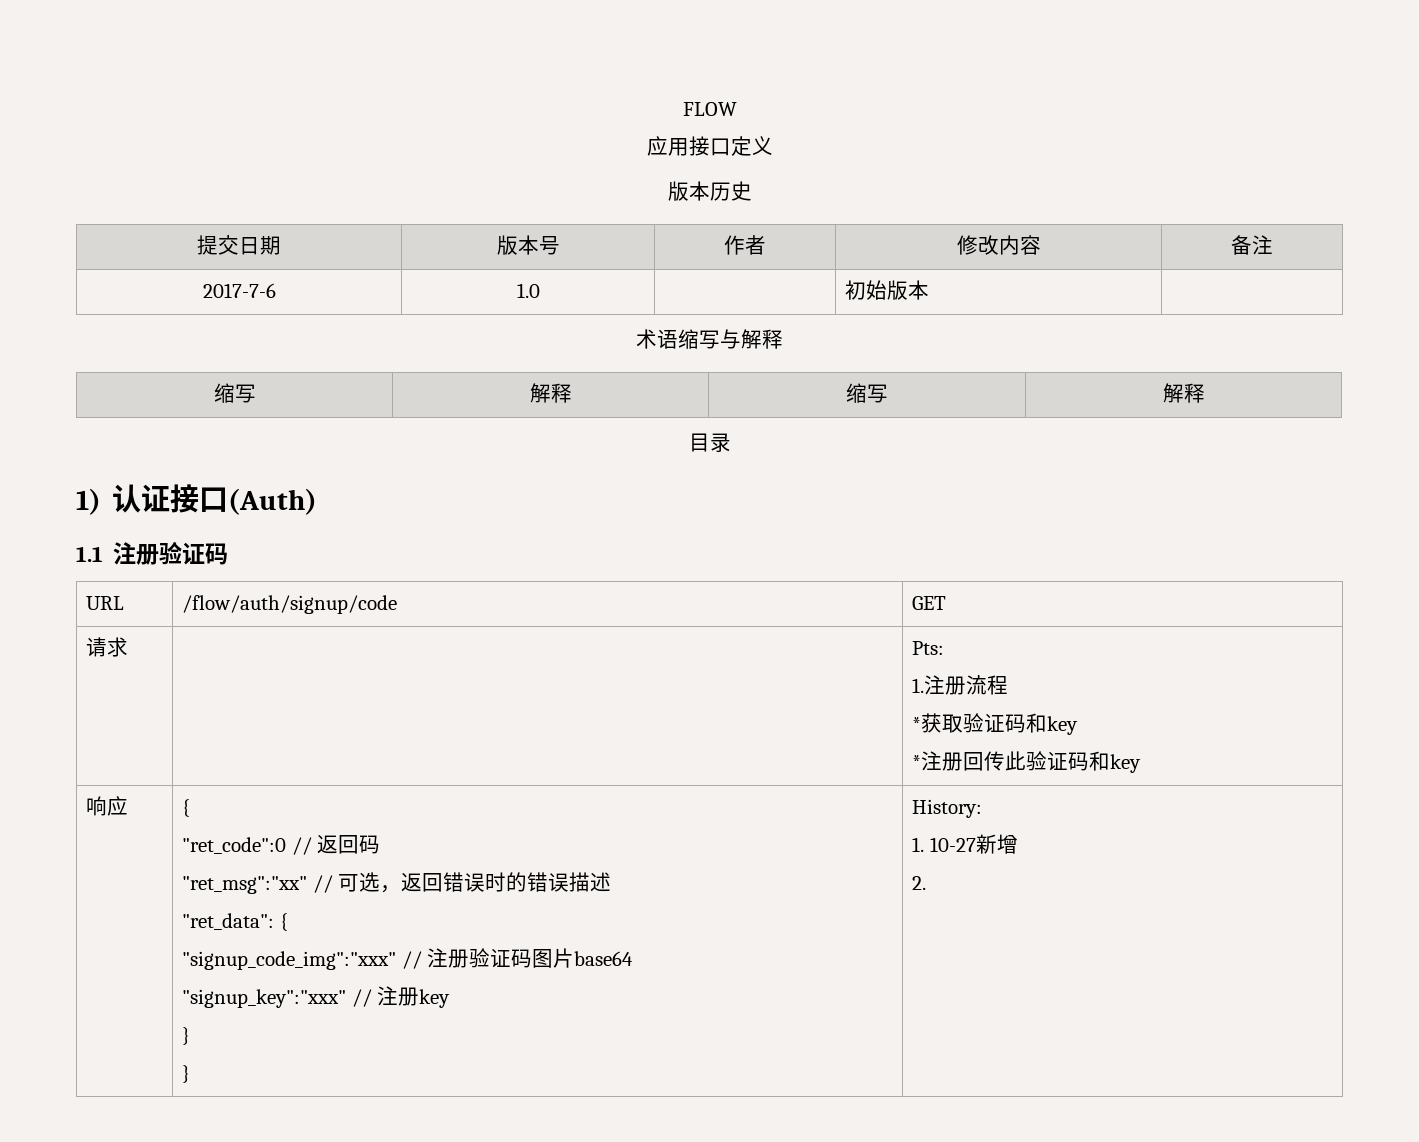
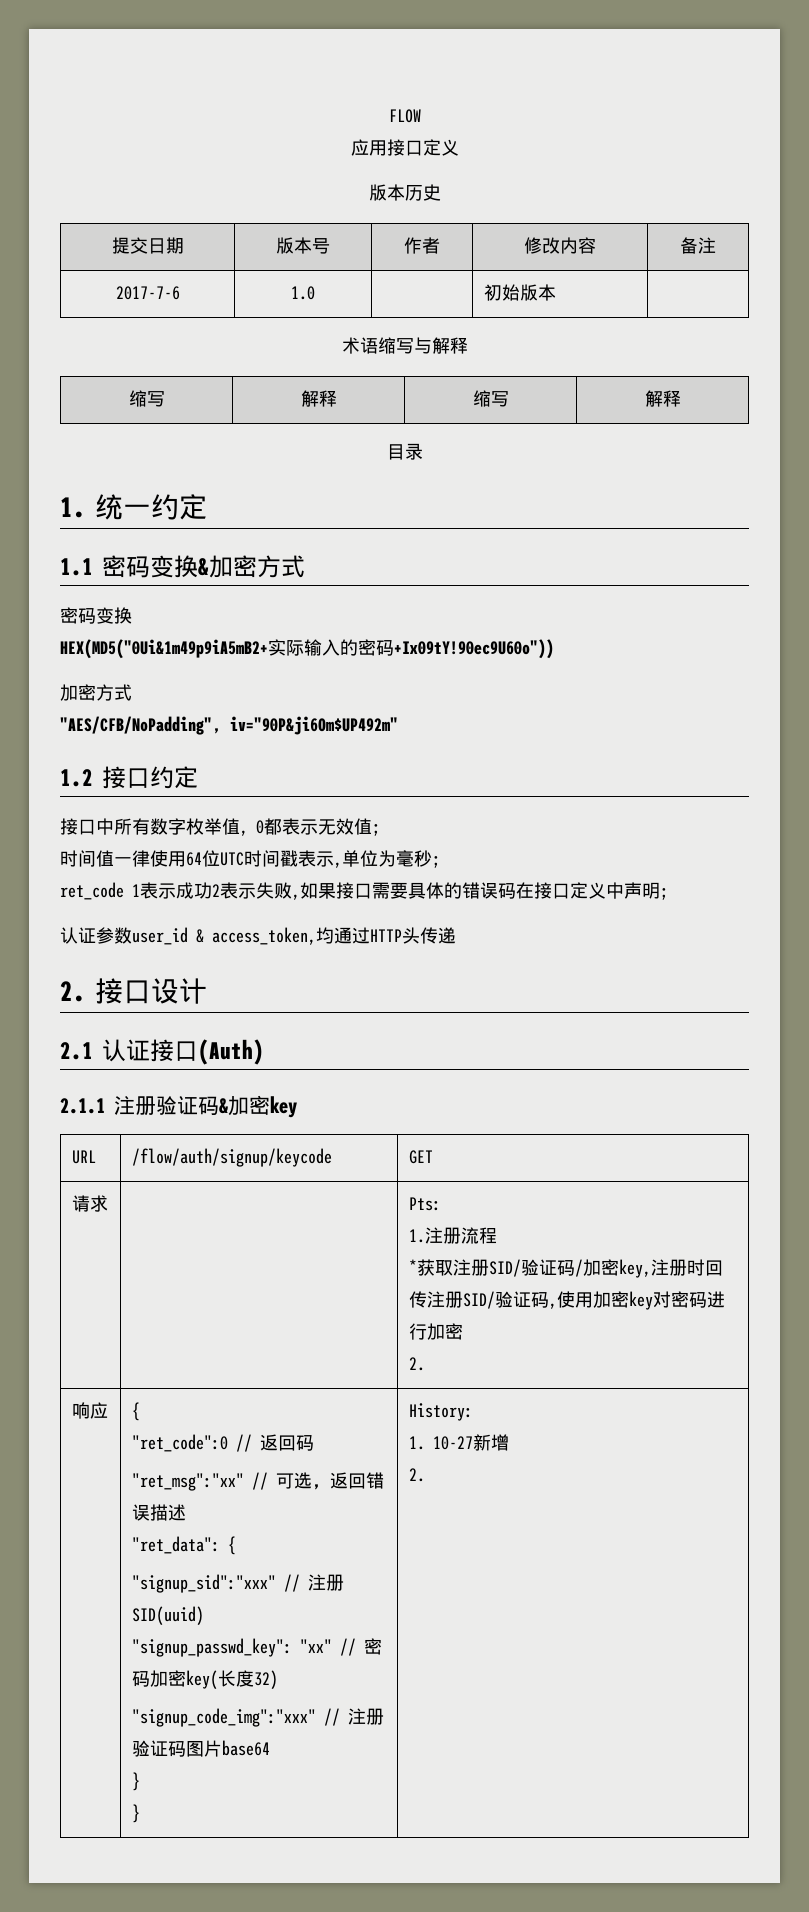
[76,488,101,515] 1) -> [60,494,207,520] [60,555,305,578] [60,607,132,624] [60,639,554,659] [60,684,132,701] [60,716,398,735] [60,766,198,789] [60,818,380,836] [60,850,440,868] [60,882,668,900] [60,927,456,945] [60,978,207,1004] [60,1042,93,1060] 1.统一约定 // 1.1密码变换&加密方式 // 密码变换 // HEX(MD5("0Ui&1m49p9iA5mB2+实际输入的密码+Ix09tY!90ec9U60o")) // 加密方式 // "AES/CFB/NoPadding"，iv="90P&ji6Om$UP492m" // 1.2接口约定 // 接口中所有数字枚举值, 0都表示无效值; // 时间值一律使用64位UTC时间戳表示,单位为毫秒; // ret_code 1表示成功2表示失败,如果接口需要具体的错误码在接口定义中声明; // 认证参数user_id & access_token,均通过HTTP头传递 // 2.接口设计 // 2.1
[76,541,229,565] 1.1注册验证码 -> [60,1095,297,1118] 2.1.1注册验证码&加密key
[182,595,398,614] /flow/auth/signup/code -> [131,1148,332,1167] /flow/auth/signup/keycode
[963,713,1079,735] [912,751,1142,773] 验证码和key // *注册回传此验证码和key -> [452,1259,723,1278] [408,1291,725,1310] [408,1323,463,1340] [408,1357,425,1371] 注册SID/验证码/加密key,注册时回传注册SID/验证码,使用加密key对密码进行加密 // 2.
[485,872,570,892] 时的错误 -> (150, 1512) none
(288, 922) none -> [131,1574,344,1593] [131,1606,204,1625] [131,1638,382,1657] [131,1670,278,1689] // "signup_sid":"xxx" // 注册SID(uuid) // "signup_passwd_key": "xx" // 密码加密key(长度32)
[182,986,451,1008] // "signup_key":"xxx" // 注册key -> (270, 1748) none

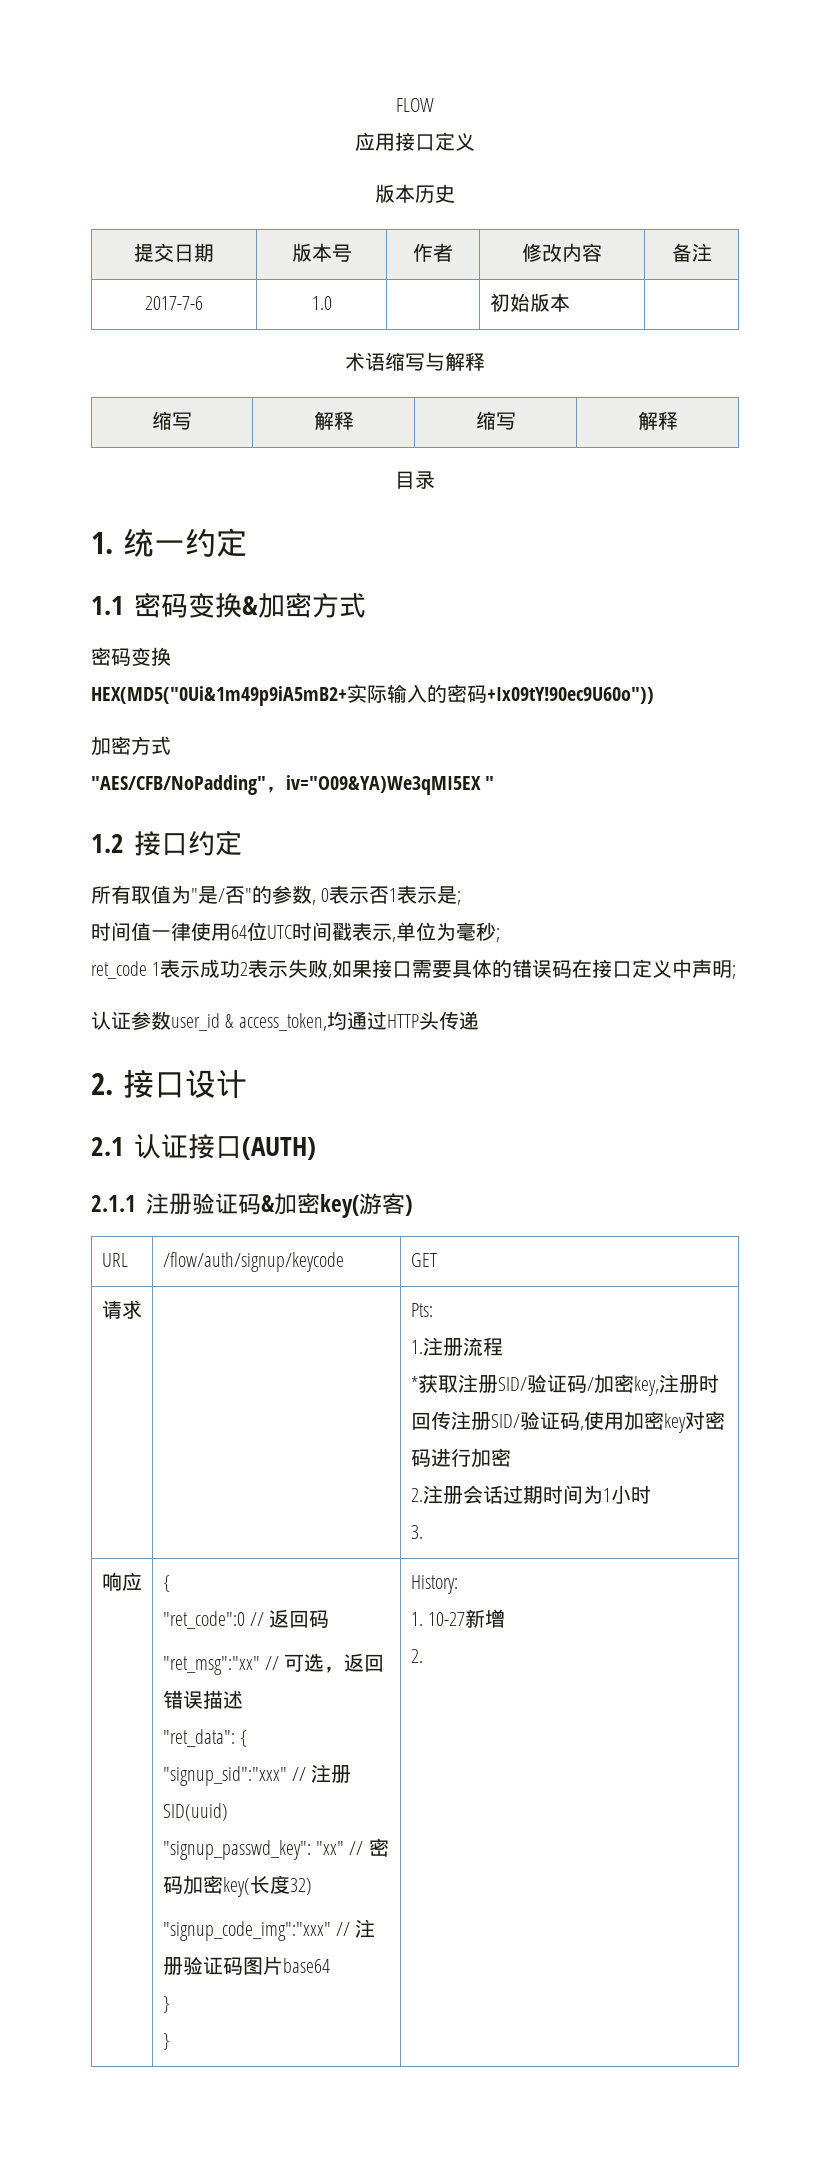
[230,716,398,735] iv="90P&ji6Om$UP492m" -> [286,775,495,795] iv="O09&YA)We3qMI5EX "
[60,818,372,836] 接口中所有数字枚举值, 0都表示无效值 -> [91,885,458,905] 所有取值为"是/否"的参数, 0表示否1表示是
[198,1039,264,1065] (Auth) -> [242,1137,316,1160] (AUTH)
[270,1096,297,1118] key -> [320,1193,412,1218] key(游客)
(425, 1364) none -> [422,1485,651,1504] [410,1525,423,1539] 注册会话过期时间为1小时 // 3.

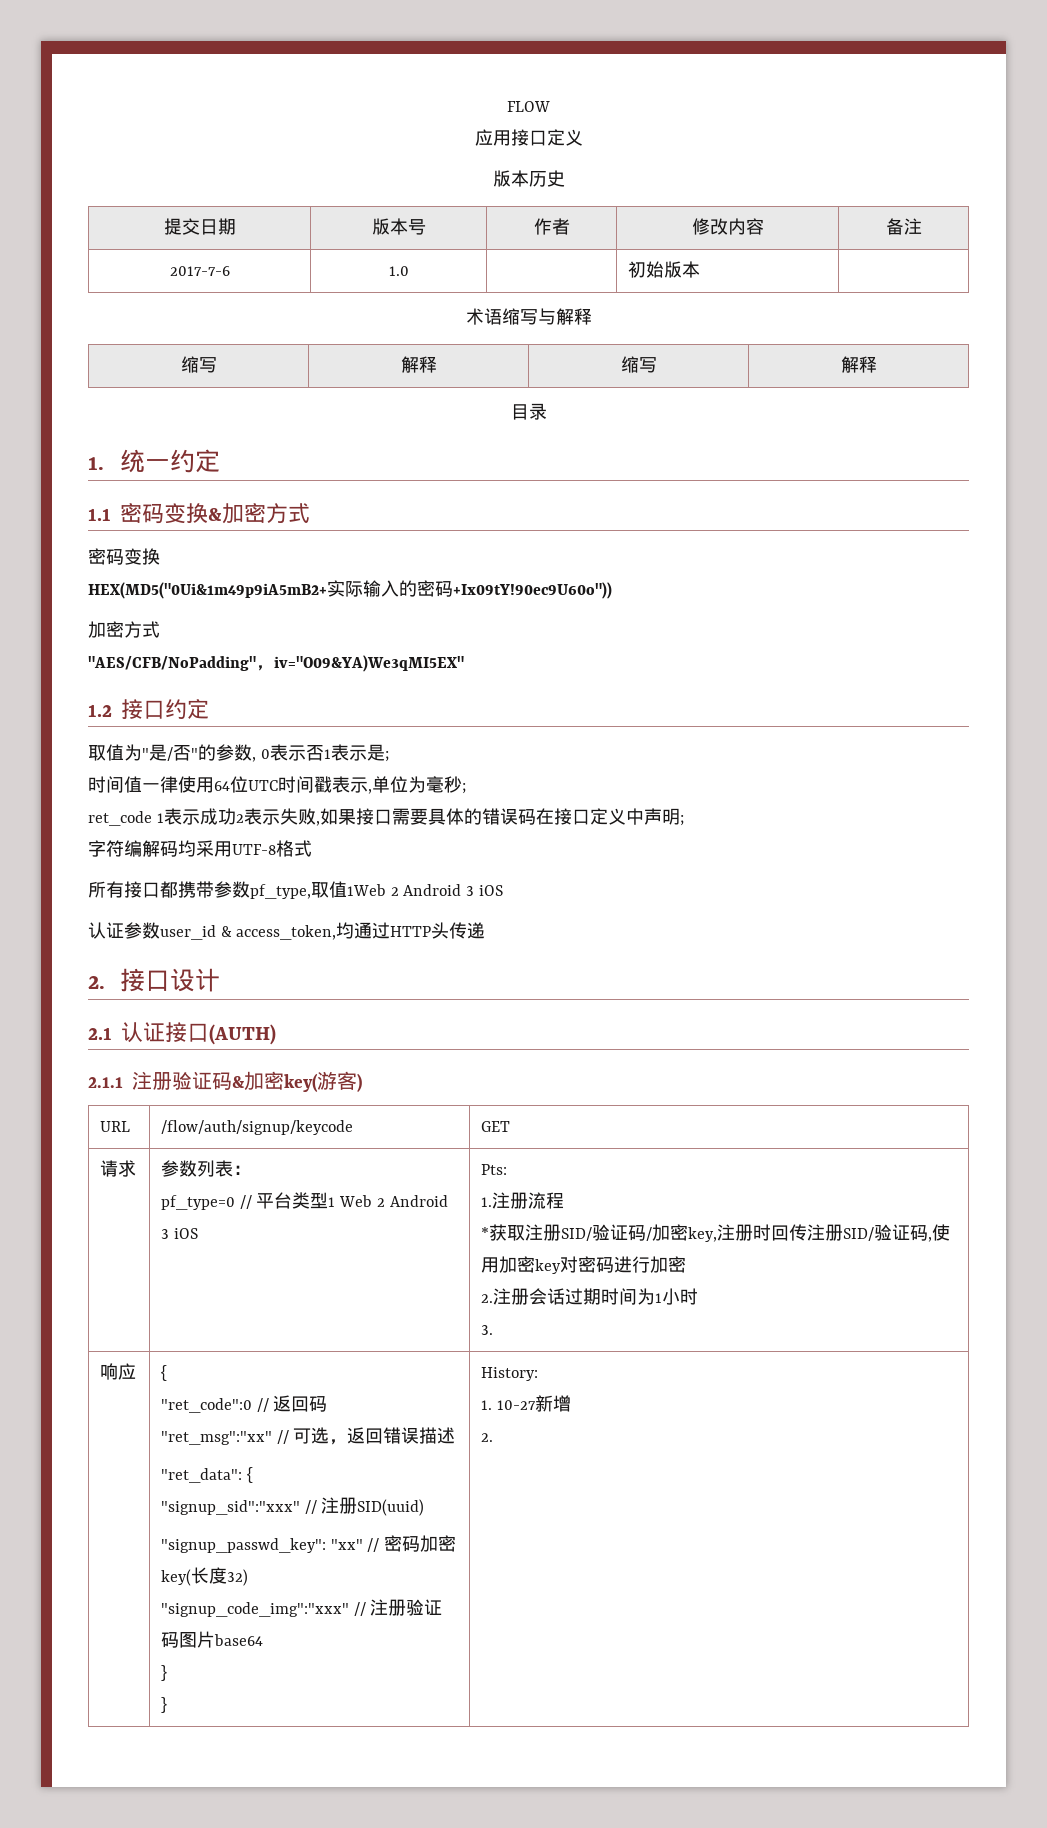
[286,775,495,795] iv="O09&YA)We3qMI5EX " -> [274,655,464,672] iv="O09&YA)We3qMI5EX"
[91,885,131,904] 所有 -> (209, 709) none
(737, 972) none -> [88,840,312,857] [88,881,503,899] // 字符编解码均采用UTF-8格式 // 所有接口都携带参数pf_type,取值1Web 2 Android 3 iOS
(142, 1309) none -> [160,1160,251,1177] [160,1192,448,1210] [160,1228,198,1239] 参数列表： // pf_type=0 // 平台类型1 Web 2 Android 3 iOS

